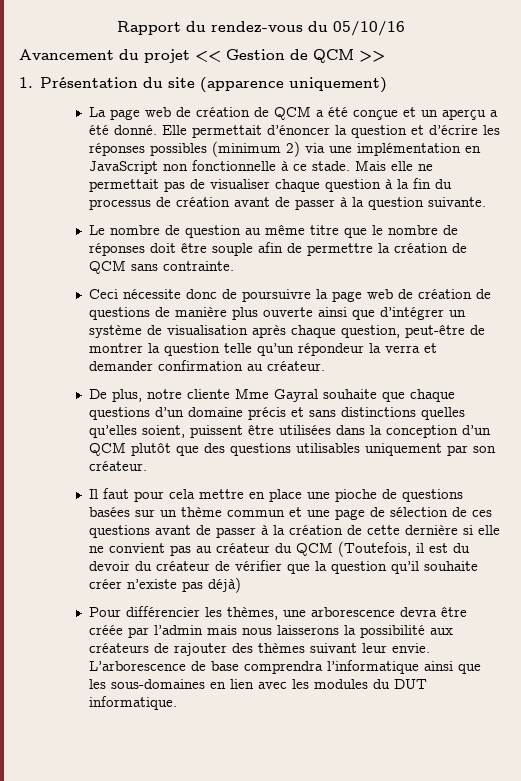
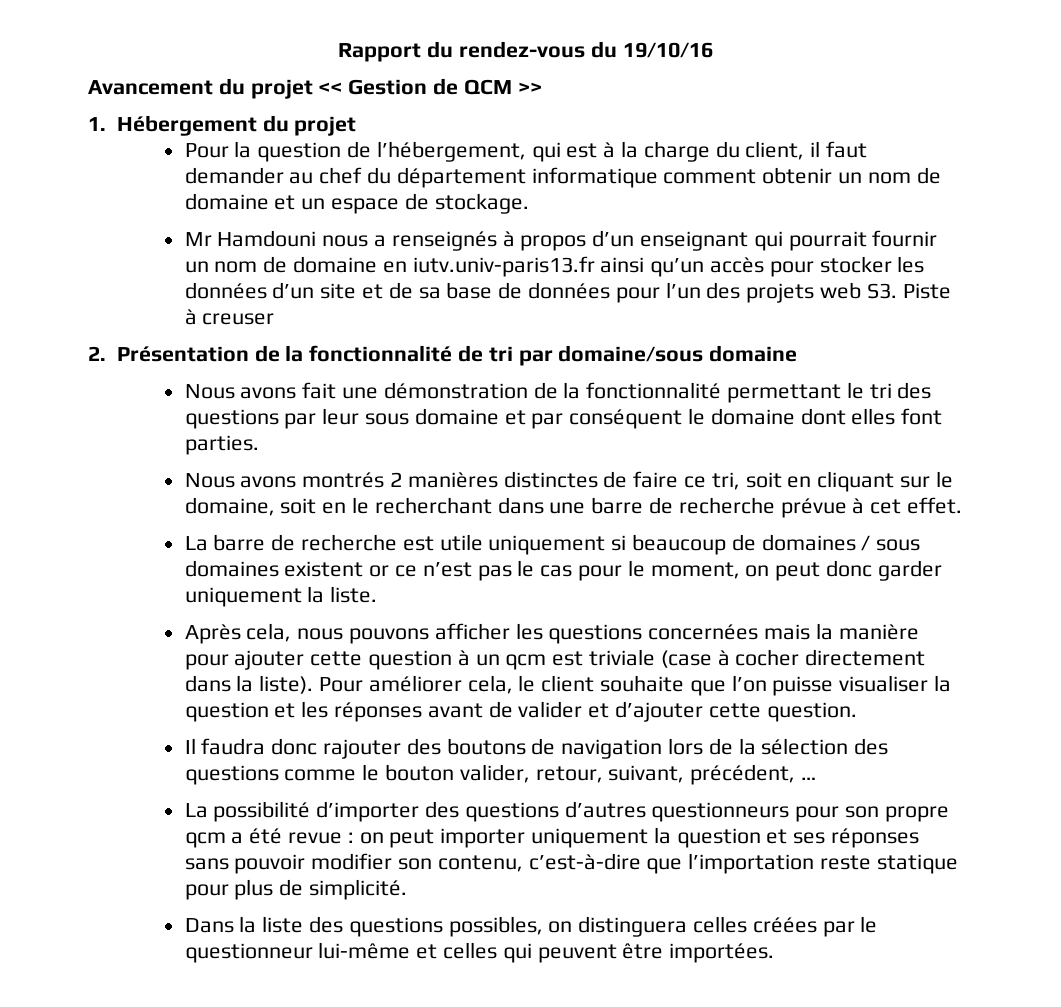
[332,21,405,36] 05/10/16 -> [622,42,713,58] 19/10/16
[40,77,388,93] [88,106,498,120] [88,125,478,138] Présentation du site (apparence uniquement) // La page web de création de QCM a été conçue et un aperçu a été donné. Elle permettait d’énoncer la question et d’écrire -> [116,115,357,136] [184,141,867,162] [184,167,941,188] [184,193,529,214] [184,230,938,251] [184,256,925,277] [184,282,951,303] [184,309,275,325] [88,345,798,366] [184,382,932,403] [184,408,943,429] [184,435,259,455] [184,471,953,492] [184,497,962,518] [184,534,921,555] [184,560,942,581] [184,586,378,607] [184,623,919,644] [184,649,926,670] [184,675,951,696] [184,702,296,722] Hébergement du projet // Pour la question de l’hébergement, qui est à la charge du client, il faut demander au chef du département informatique comment obtenir un nom de domaine et un espace de stockage. // Mr Hamdouni nous a renseignés à propos d’un enseignant qui pourrait fournir un nom de domaine en iutv.univ-paris13.fr ainsi qu’un accès pour stocker les données d’un site et de sa base de données pour l’un des projets web S3. Piste à creuser // 2. Présentation de la fonctionnalité de tri par domaine/sous domaine // Nous avons fait une démonstration de la fonctionnalité permettant le tri des questions par leur sous domaine et par conséquent le domaine dont elles font parties. // Nous avons montrés 2 manières distinctes de faire ce tri, soit en cliquant sur le domaine, soit en le recherchant dans une barre de recherche prévue à cet effet. // La barre de recherche est utile uniquement si beaucoup de domaines / sous domaines existent or ce n’est pas le cas pour le moment, on peut donc garder uniquement la liste. // Après cela, nous pouvons afficher les questions concernées mais la manière pour ajouter cette question à un qcm est triviale (case à cocher directement dans la liste). Pour améliorer cela, le client souhaite que l’on puisse visualiser la question et
[149,141,481,157] [88,160,433,174] [88,178,452,192] [88,197,486,210] [88,224,458,238] [88,242,467,256] [88,260,234,274] [88,289,491,302] [88,307,466,320] [88,324,485,338] [88,343,437,356] [88,360,325,371] [88,388,455,402] [88,407,465,420] [88,424,491,438] [88,442,496,456] [88,461,147,471] [88,488,463,502] [88,507,492,520] [88,525,500,538] [88,541,470,557] [88,560,478,574] [88,577,241,593] [88,606,467,620] [88,625,453,638] [88,643,430,656] [88,660,481,674] [88,679,427,689] [88,696,177,710] possibles (minimum 2) via une implémentation en JavaScript non fonctionnelle à ce stade. Mais elle ne permettait pas de visualiser chaque question à la fin du processus de création avant de passer à la question suivante. // Le nombre de question au même titre que le nombre de réponses doit être souple afin de permettre la création de QCM sans contrainte. // Ceci nécessite donc de poursuivre la page web de création de questions de manière plus ouverte ainsi que d’intégrer un système de visualisation après chaque question, peut-être de montrer la question telle qu’un répondeur la verra et demander confirmation au créateur. // De plus, notre cliente Mme Gayral souhaite que chaque questions d’un domaine précis et sans distinctions quelles qu’elles soient, puissent être utilisées dans la conception d’un QCM plutôt que des questions utilisables uniquement par son créateur. // Il faut pour cela mettre en place une pioche de questions basées sur un thème commun et une page de sélection de ces questions avant de passer à la création de cette dernière si elle ne convient pas au créateur du QCM (Toutefois, il est du devoir du créateur de vérifier que la question qu’il souhaite créer n’existe pas déjà) // Pour différencier les thèmes, une arborescence devra être créée par l’admin mais nous laisserons la possibilité aux créateurs de rajouter des thèmes suivant leur envie. L’arborescence de base comprendra l’informatique ainsi que les sous-domaines en lien avec les modules du DUT informatique. -> [427,701,857,722] [184,738,889,759] [184,764,816,785] [184,801,949,822] [184,827,919,848] [184,853,958,874] [184,879,407,900] [184,916,878,937] [184,942,775,963] avant de valider et d’ajouter cette question. // Il faudra donc rajouter des boutons de navigation lors de la sélection des questions comme le bouton valider, retour, suivant, précédent, … // La possibilité d’importer des questions d’autres questionneurs pour son propre qcm a été revue : on peut importer uniquement la question et ses réponses sans pouvoir modifier son contenu, c’est-à-dire que l’importation reste statique pour plus de simplicité. // Dans la liste des questions possibles, on distinguera celles créées par le questionneur lui-même et celles qui peuvent être importées.

